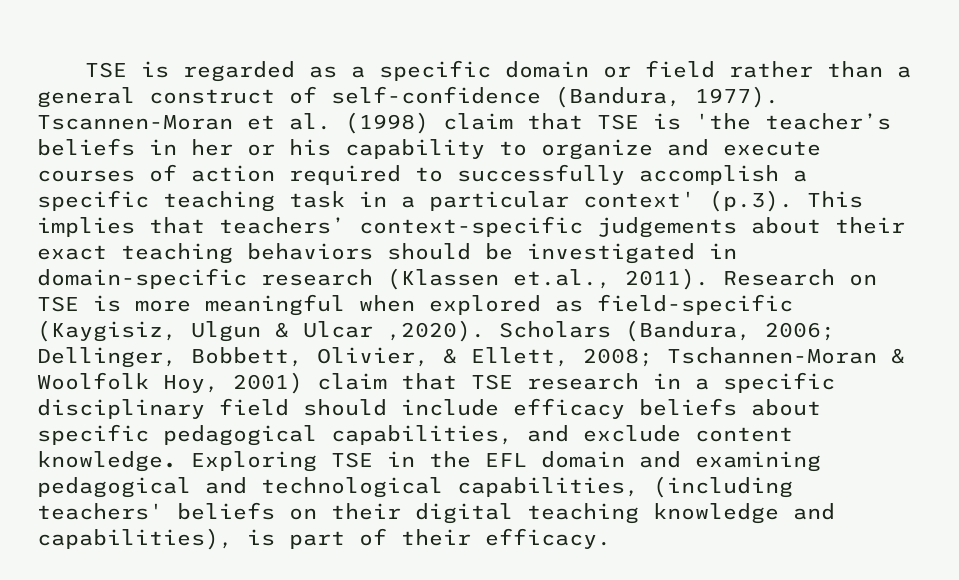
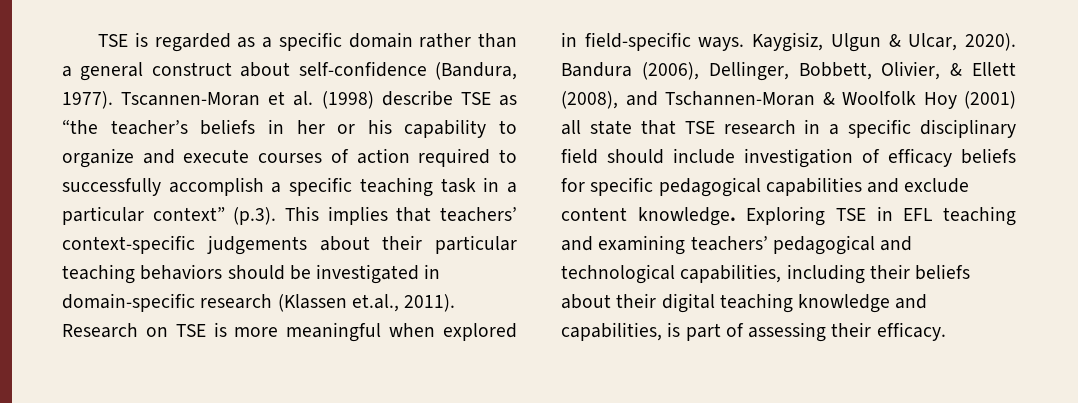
[602,60,715,78] or field -> (413, 40) none
[289,86,317,104] of -> [240,62,291,77] about
[443,113,751,130] claim that TSE is 'the -> [381,90,517,106] [62,119,98,134] describe TSE as “the
[583,191,695,208] context' -> [152,207,225,221] context”
[37,245,107,260] exact -> [435,235,517,254] particular
[555,294,793,315] [37,320,835,342] [37,347,905,368] [37,372,387,394] as field-specific (Kaygisiz, Ulgun & Ulcar ,2020). Scholars (Bandura, 2006; Dellinger, Bobbett, Olivier, & Ellett, 2008; Tschannen-Moran & Woolfolk Hoy, 2001) claim -> [561,32,1016,52] [561,61,1016,81] [561,91,1016,109] [561,120,632,135] in field-specific ways. Kaygisiz, Ulgun & Ulcar, 2020). Bandura (2006), Dellinger, Bobbett, Olivier, & Ellett (2008), and Tschannen-Moran & Woolfolk Hoy (2001) all state
(499, 407) none -> [744,148,880,168] investigation of
[751,399,821,416] about -> [561,178,585,192] for
[331,425,513,445] capabilities, -> [765,177,862,196] capabilities
[429,451,625,468] the EFL domain -> [903,206,1016,226] EFL teaching
(821, 461) none -> [690,236,768,251] teachers’
[653,476,793,498] [37,502,317,520] (including teachers' beliefs on -> [786,264,971,284] [561,294,611,309] including their beliefs about
[37,528,233,550] capabilities), -> [561,322,662,341] capabilities,
(387, 537) none -> [748,322,827,342] assessing

